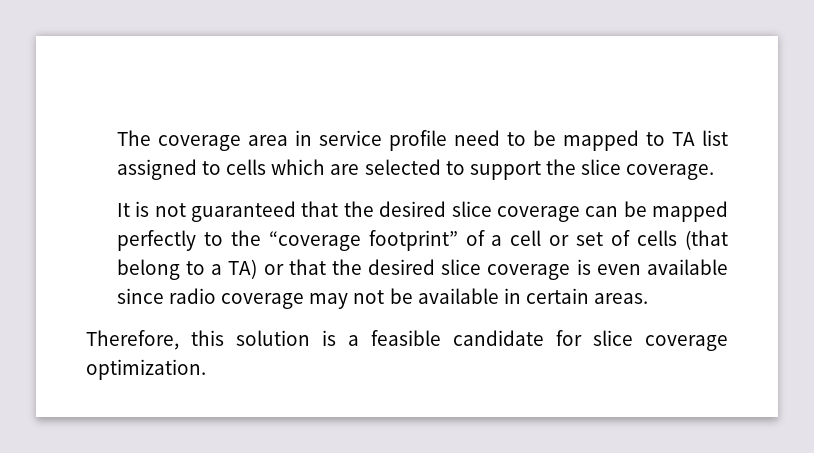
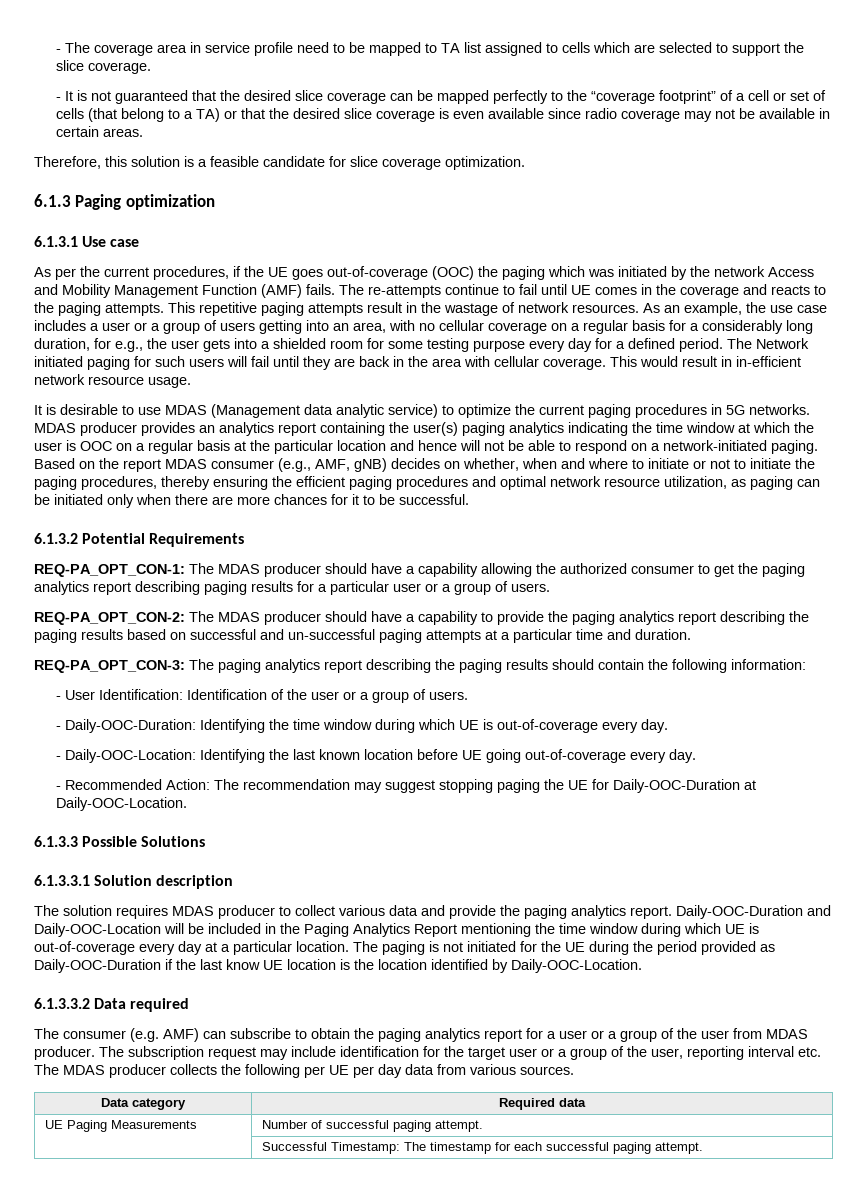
(116, 138) none -> [55,49,61,53] -
(715, 172) none -> [55,97,61,101] -
(206, 369) none -> [34,194,215,210] [34,236,140,247] [34,266,814,280] [34,284,826,298] [34,302,827,316] [34,320,813,334] [34,338,809,352] [34,356,801,370] [34,374,191,388] [34,404,810,418] [34,422,814,436] [34,440,818,454] [34,458,815,472] [34,476,820,490] [34,494,469,508] [34,533,245,547] [34,563,805,577] [34,581,550,595] [34,611,809,625] [34,629,691,643] [34,659,806,673] [55,689,468,703] [55,719,668,733] [55,749,696,763] [55,779,756,793] [55,797,187,811] [34,836,206,847] [34,875,234,889] [34,905,831,919] [34,923,759,937] [34,941,775,955] [34,959,642,973] [34,998,190,1012] [34,1028,808,1042] [34,1046,821,1060] [34,1064,574,1078] [101,1098,186,1110] [499,1098,586,1110] [44,1120,197,1132] [261,1120,483,1132] [261,1142,703,1154] // 6.1.3 Paging optimization // 6.1.3.1 Use case // As per the current procedures, if the UE goes out-of-coverage (OOC) the paging which was initiated by the network Access and Mobility Management Function (AMF) fails. The re-attempts continue to fail until UE comes in the coverage and reacts to the paging attempts. This repetitive paging attempts result in the wastage of network resources. As an example, the use case includes a user or a group of users getting into an area, with no cellular coverage on a regular basis for a considerably long duration, for e.g., the user gets into a shielded room for some testing purpose every day for a defined period. The Network initiated paging for such users will fail until they are back in the area with cellular coverage. This would result in in-efficient network resource usage. // It is desirable to use MDAS (Management data analytic service) to optimize the current paging procedures in 5G networks. MDAS producer provides an analytics report containing the user(s) paging analytics indicating the time window at which the user is OOC on a regular basis at the particular location and hence will not be able to respond on a network-initiated paging. Based on the report MDAS consumer (e.g., AMF, gNB) decides on whether, when and where to initiate or not to initiate the paging procedures, thereby ensuring the efficient paging procedures and optimal network resource utilization, as paging can be initiated only when there are more chances for it to be successful. // 6.1.3.2 Potential Requirements // REQ-PA_OPT_CON-1: The MDAS producer should have a capability allowing the authorized consumer to get the paging analytics report describing paging results for a particular user or a group of users. // REQ-PA_OPT_CON-2: The MDAS producer should have a capability to provide the paging analytics report describing the paging results based on successful and un-successful paging attempts at a particular time and duration. // REQ-PA_OPT_CON-3: The paging analytics report describing the paging results should contain the following information: // - User Identification: Identification of the user or a group of users. // - Daily-OOC-Duration: Identifying the time window during which UE is out-of-coverage every day. // - Daily-OOC-Location: Identifying the last known location before UE going out-of-coverage every day. // - Recommended Action: The recommendation may suggest stopping paging the UE for Daily-OOC-Duration at Daily-OOC-Location. // 6.1.3.3 Possible Solutions // 6.1.3.3.1 Solution description // The solution requires MDAS producer to collect various data and provide the paging analytics report. Daily-OOC-Duration and Daily-OOC-Location will be included in the Paging Analytics Report mentioning the time window during which UE is out-of-coverage every day at a particular location. The paging is not initiated for the UE during the period provided as Daily-OOC-Duration if the last know UE location is the location identified by Daily-OOC-Location. // 6.1.3.3.2 Data required // The consumer (e.g. AMF) can subscribe to obtain the paging analytics report for a user or a group of the user from MDAS producer. The subscription request may include identification for the target user or a group of the user, reporting interval etc. The MDAS producer collects the following per UE per day data from various sources. // Data category | Required data // UE Paging Measurements | Number of successful paging attempt. // | Successful Timestamp: The timestamp for each successful paging attempt.

